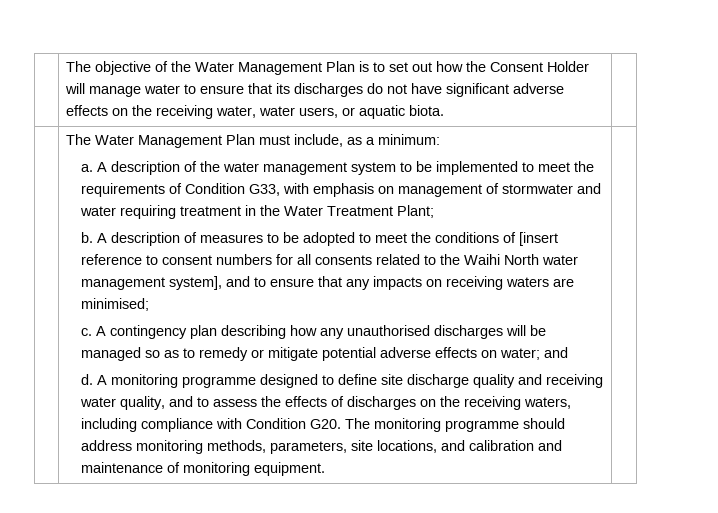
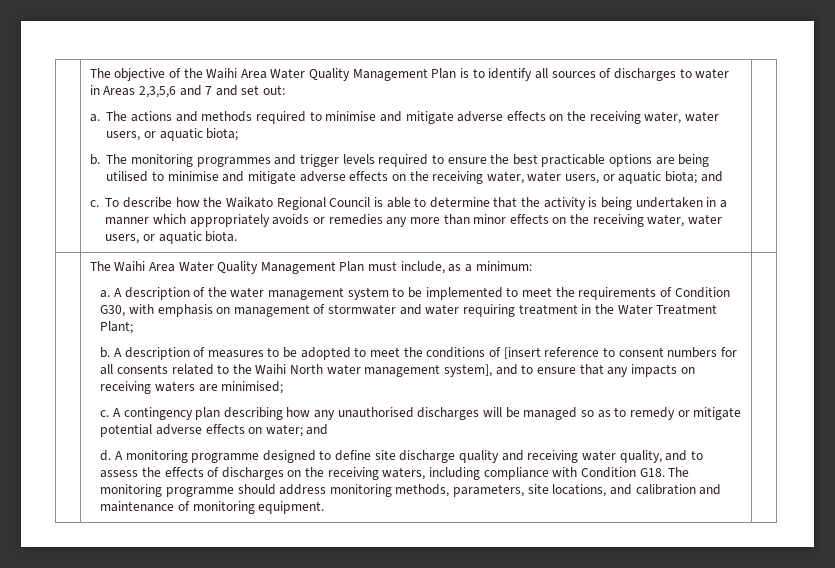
[195,61,590,75] [65,83,565,97] Water Management Plan is to set out how the Consent Holder will manage water to ensure that its discharges do not have significant adverse -> [206,68,730,81] [89,85,286,98] [89,111,720,124] [106,128,239,141] [89,154,710,167] [106,171,723,184] [89,197,727,210] [105,214,507,227] Waihi Area Water Quality Management Plan is to identify all sources of discharges to water in Areas 2,3,5,6 and 7 and set out: // a. The actions and methods required to minimise and mitigate adverse effects on the receiving water, water users, or aquatic biota; // b. The monitoring programmes and trigger levels required to ensure the best practicable options are being utilised to minimise and mitigate adverse effects on the receiving water, water users, or aquatic biota; and // c. To describe how the Waikato Regional Council is able to determine that the activity is being undertaken in a manner which appropriately avoids or remedies any more than minor
[95,135,135,145] Water -> [114,261,259,274] Waihi Area Water Quality
[248,184,280,196] G33, -> [100,305,126,317] G30,
[309,419,341,429] G20. -> [639,468,665,477] G18.

